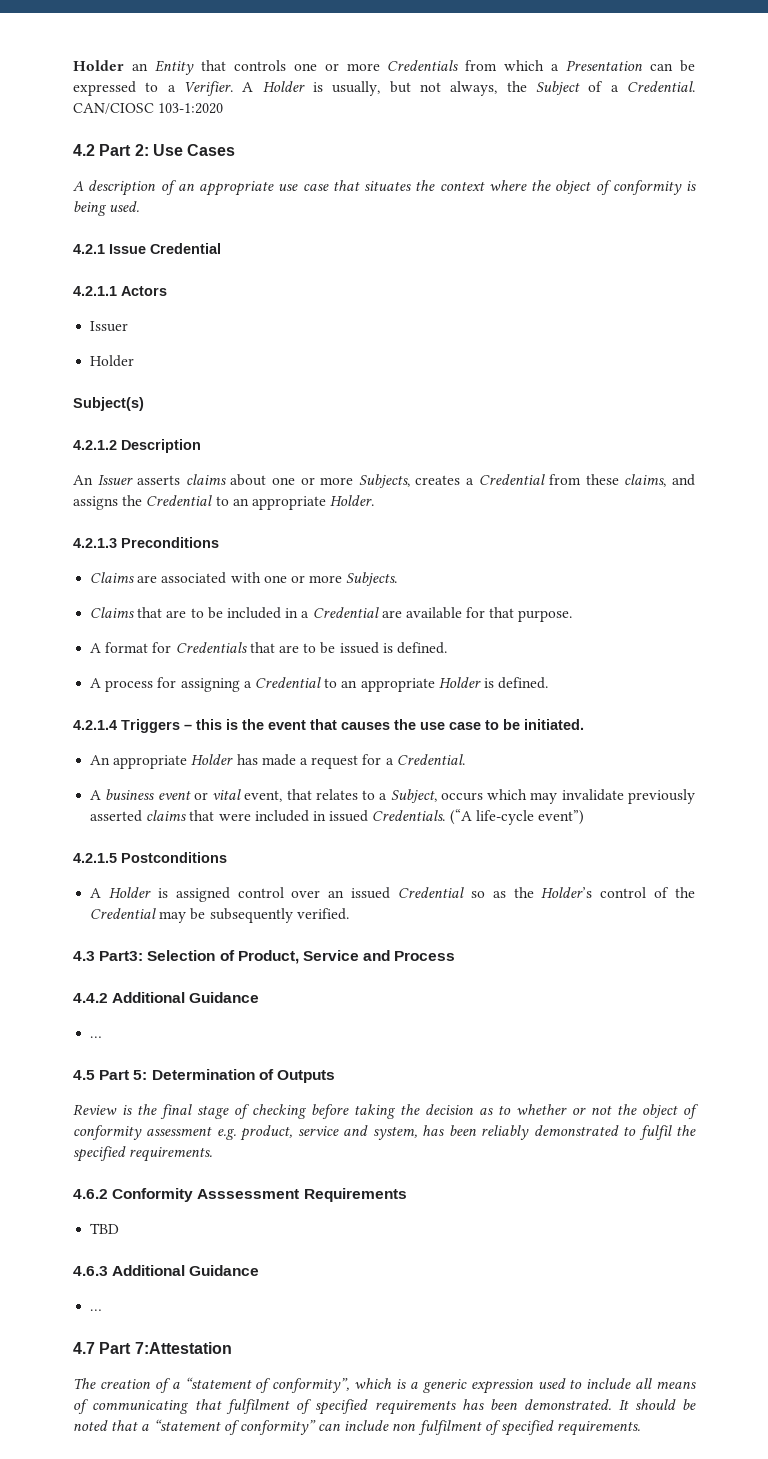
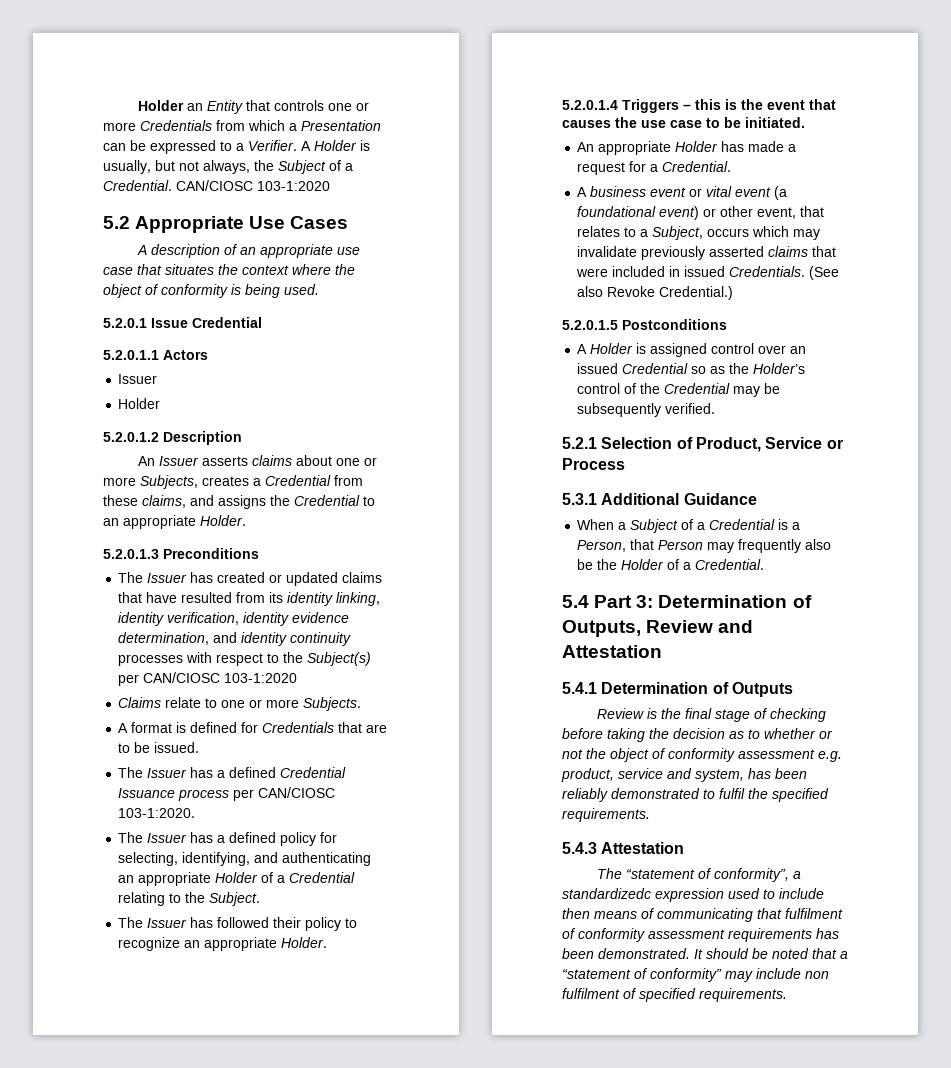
[73,144,149,156] 4.2 Part 2: -> [103,216,245,233] 5.2 Appropriate
[73,244,105,254] 4.2.1 -> [103,318,147,328] 5.2.0.1
[73,286,117,296] 4.2.1.1 -> [103,350,159,360] 5.2.0.1.1
[73,397,144,411] [73,440,117,450] Subject(s) // 4.2.1.2 -> [103,432,159,442] 5.2.0.1.2
[73,538,117,548] 4.2.1.3 -> [103,549,159,559] 5.2.0.1.3
[90,572,398,586] [90,607,573,622] Claims are associated with one or more Subjects. // Claims that are to be included in a Credential are available for that purpose. -> [118,572,383,586] [118,592,381,606] [118,612,350,626] [118,632,352,646] [118,652,372,666] [118,672,298,686] [118,697,362,711] The Issuer has created or updated claims that have resulted from its identity linking, identity verification, identity evidence determination, and identity continuity processes with respect to the Subject(s) per CAN/CIOSC 103-1:2020 // Claims relate to one or more Subjects.
(149, 647) none -> [176,722,238,733] is defined
[339,642,447,654] [90,677,549,692] [73,720,117,730] issued is defined. // A process for assigning a Credential to an appropriate Holder is defined. // 4.2.1.4 -> [154,742,200,753] [118,767,347,778] [118,787,336,801] [118,808,196,818] [118,832,338,846] [118,852,372,866] [118,872,356,886] [118,892,261,906] [118,917,358,931] [118,937,328,951] [562,100,618,110] issued. // The Issuer has a defined Credential Issuance process per CAN/CIOSC 103-1:2020. // The Issuer has a defined policy for selecting, identifying, and authenticating an appropriate Holder of a Credential relating to the Subject. // The Issuer has followed their policy to recognize an appropriate Holder. // 5.2.0.1.4
(242, 794) none -> [735,186,788,200] [577,206,754,220] event (a foundational event) or other
[449,809,584,825] [73,853,117,863] (“A life-cycle event”) // 4.2.1.5 -> [809,266,840,280] [577,286,734,300] [562,320,618,330] (See also Revoke Credential.) // 5.2.0.1.5
[73,951,144,961] 4.3 Part3: -> [562,437,597,449] 5.2.1
[363,950,391,961] and -> [826,439,843,449] or
[73,992,260,1003] [90,1036,103,1038] [73,1070,148,1080] 4.4.2 Additional Guidance // … // 4.5 Part 5: -> [562,493,757,505] [577,519,801,533] [577,539,832,553] [577,559,765,570] [562,595,812,608] [562,620,754,637] [562,645,662,658] [562,682,597,694] 5.3.1 Additional Guidance // When a Subject of a Credential is a Person, that Person may frequently also be the Holder of a Credential. // 5.4 Part 3: Determination of Outputs, Review and Attestation // 5.4.1
[73,1188,407,1202] [90,1223,120,1234] [73,1265,260,1276] [90,1309,103,1311] [73,1342,232,1354] [73,1377,467,1393] 4.6.2 Conformity Asssessment Requirements // TBD // 4.6.3 Additional Guidance // … // 4.7 Part 7:Attestation // The creation of a “statement of conformity”, which is a generic -> [562,842,685,854] [597,868,802,882] [562,888,651,899] 5.4.3 Attestation // The “statement of conformity”, a standardizedc
[635,1378,653,1389] all -> [562,908,590,919] then
[315,1399,369,1415] specified -> [578,928,725,942] conformity assessment
[318,1423,342,1431] can -> [725,971,753,982] may

